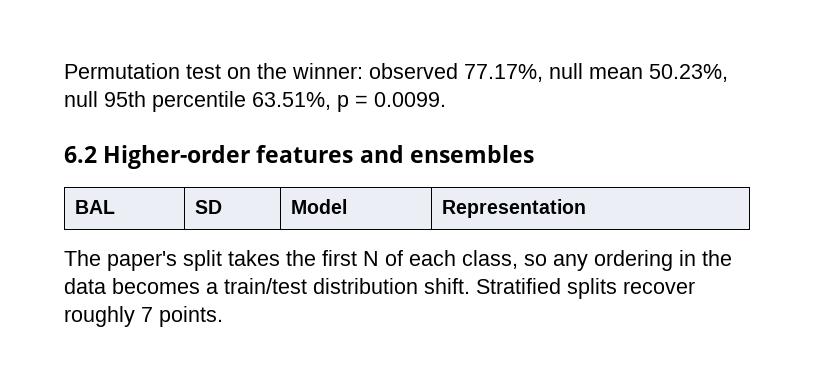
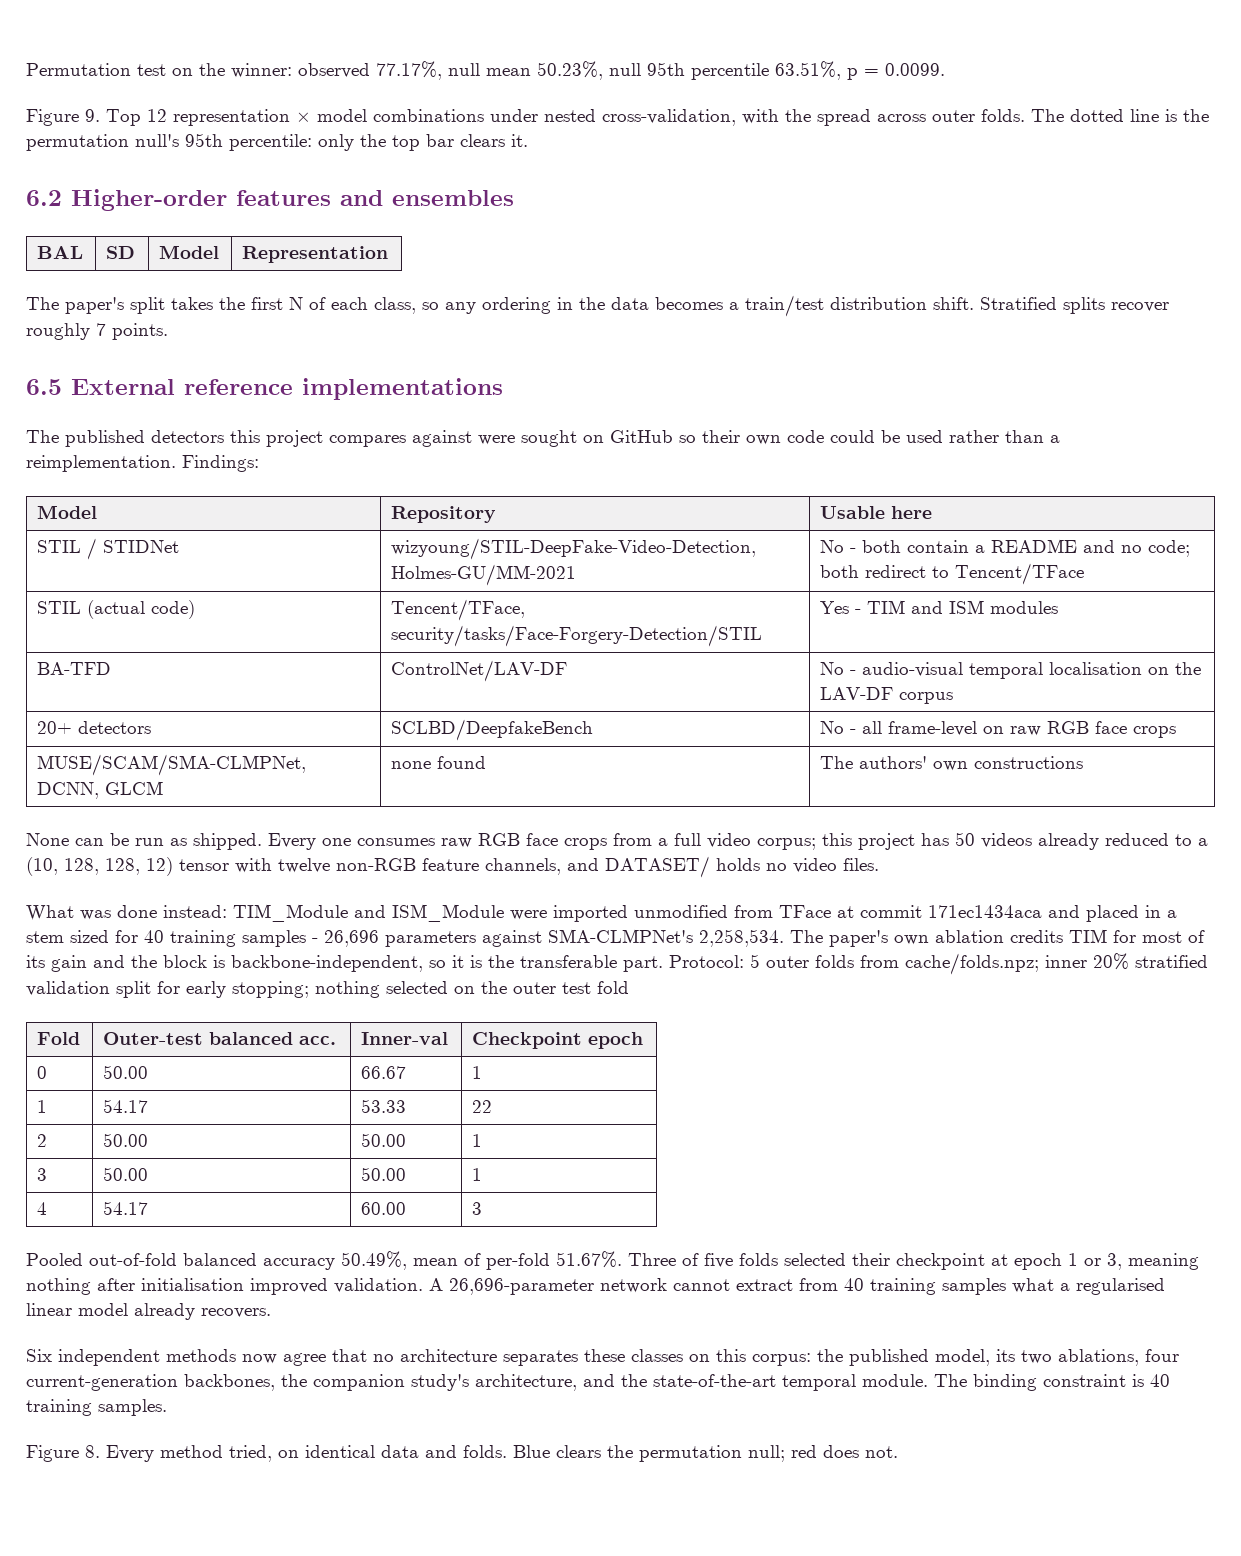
(446, 99) none -> [26,109,1209,126] [26,133,528,151] // Figure 9. Top 12 representation × model combinations under nested cross-validation, with the spread across outer folds. The dotted line is the permutation null's 95th percentile: only the top bar clears it.
(223, 316) none -> [26,378,503,400] [26,430,1060,447] [26,455,259,472] [37,505,98,519] [391,506,497,523] [820,506,933,519] [37,538,180,560] [391,538,757,560] [391,564,577,586] [820,539,1191,557] [820,563,1085,585] [37,600,196,619] [391,599,526,621] [391,625,763,647] [820,600,1059,614] [37,662,112,675] [391,660,568,682] [820,662,1202,679] [820,687,954,704] [37,721,152,734] [391,719,594,741] [820,721,1177,738] [37,754,307,776] [37,781,164,799] [391,756,487,769] [820,756,1084,771] [26,832,1208,850] [26,856,879,878] [26,904,1177,922] [26,929,1205,947] [26,953,1208,975] [26,981,629,998] [37,1032,81,1045] [103,1032,337,1045] [361,1032,449,1045] [472,1032,644,1049] [37,1066,48,1079] [103,1065,149,1079] [361,1066,407,1079] [472,1066,483,1079] [37,1100,48,1113] [103,1099,149,1113] [361,1099,407,1113] [472,1100,493,1113] [37,1134,48,1147] [103,1133,149,1147] [361,1133,407,1147] [472,1134,483,1147] [37,1168,48,1181] [103,1167,149,1181] [361,1167,407,1181] [472,1168,483,1181] [37,1202,48,1215] [103,1201,149,1215] [361,1202,407,1215] [472,1202,483,1215] [26,1251,1199,1270] [26,1278,1165,1295] [26,1303,271,1320] [26,1349,1179,1366] [26,1374,1170,1391] [26,1399,167,1416] [26,1445,898,1462] // 6.5 External reference implementations // The published detectors this project compares against were sought on GitHub so their own code could be used rather than a reimplementation. Findings: // Model | Repository | Usable here // STIL / STIDNet | wizyoung/STIL-DeepFake-Video-Detection, Holmes-GU/MM-2021 | No - both contain a README and no code; both redirect to Tencent/TFace // STIL (actual code) | Tencent/TFace, security/tasks/Face-Forgery-Detection/STIL | Yes - TIM and ISM modules // BA-TFD | ControlNet/LAV-DF | No - audio-visual temporal localisation on the LAV-DF corpus // 20+ detectors | SCLBD/DeepfakeBench | No - all frame-level on raw RGB face crops // MUSE/SCAM/SMA-CLMPNet, DCNN, GLCM | none found | The authors' own constructions // None can be run as shipped. Every one consumes raw RGB face crops from a full video corpus; this project has 50 videos already reduced to a (10, 128, 128, 12) tensor with twelve non-RGB feature channels, and DATASET/ holds no video files. // What was done instead: TIM_Module and ISM_Module were imported unmodified from TFace at commit 171ec1434aca and placed in a stem sized for 40 training samples - 26,696 parameters against SMA-CLMPNet's 2,258,534. The paper's own ablation credits TIM for most of its gain and the block is backbone-independent, so it is the transferable part. Protocol: 5 outer folds from cache/folds.npz; inner 20% stratified validation split for early stopping; nothing selected on the outer test fold // Fold | Outer-test balanced acc. | Inner-val | Checkpoint epoch // 0 | 50.00 | 66.67 | 1 // 1 | 54.17 | 53.33 | 22 // 2 | 50.00 | 50.00 | 1 // 3 | 50.00 | 50.00 | 1 // 4 | 54.17 | 60.00 | 3 // Pooled out-of-fold balanced accuracy 50.49%, mean of per-fold 51.67%. Three of five folds selected their checkpoint at epoch 1 or 3, meaning nothing after initialisation improved validation. A 26,696-parameter network cannot extract from 40 training samples what a regularised linear model already recovers. // Six independent methods now agree that no architecture separates these classes on this corpus: the published model, its two ablations, four current-generation backbones, the companion study's architecture, and the state-of-the-art temporal module. The binding constraint is 40 training samples. // Figure 8. Every method tried, on identical data and folds. Blue clears the permutation null; red does not.

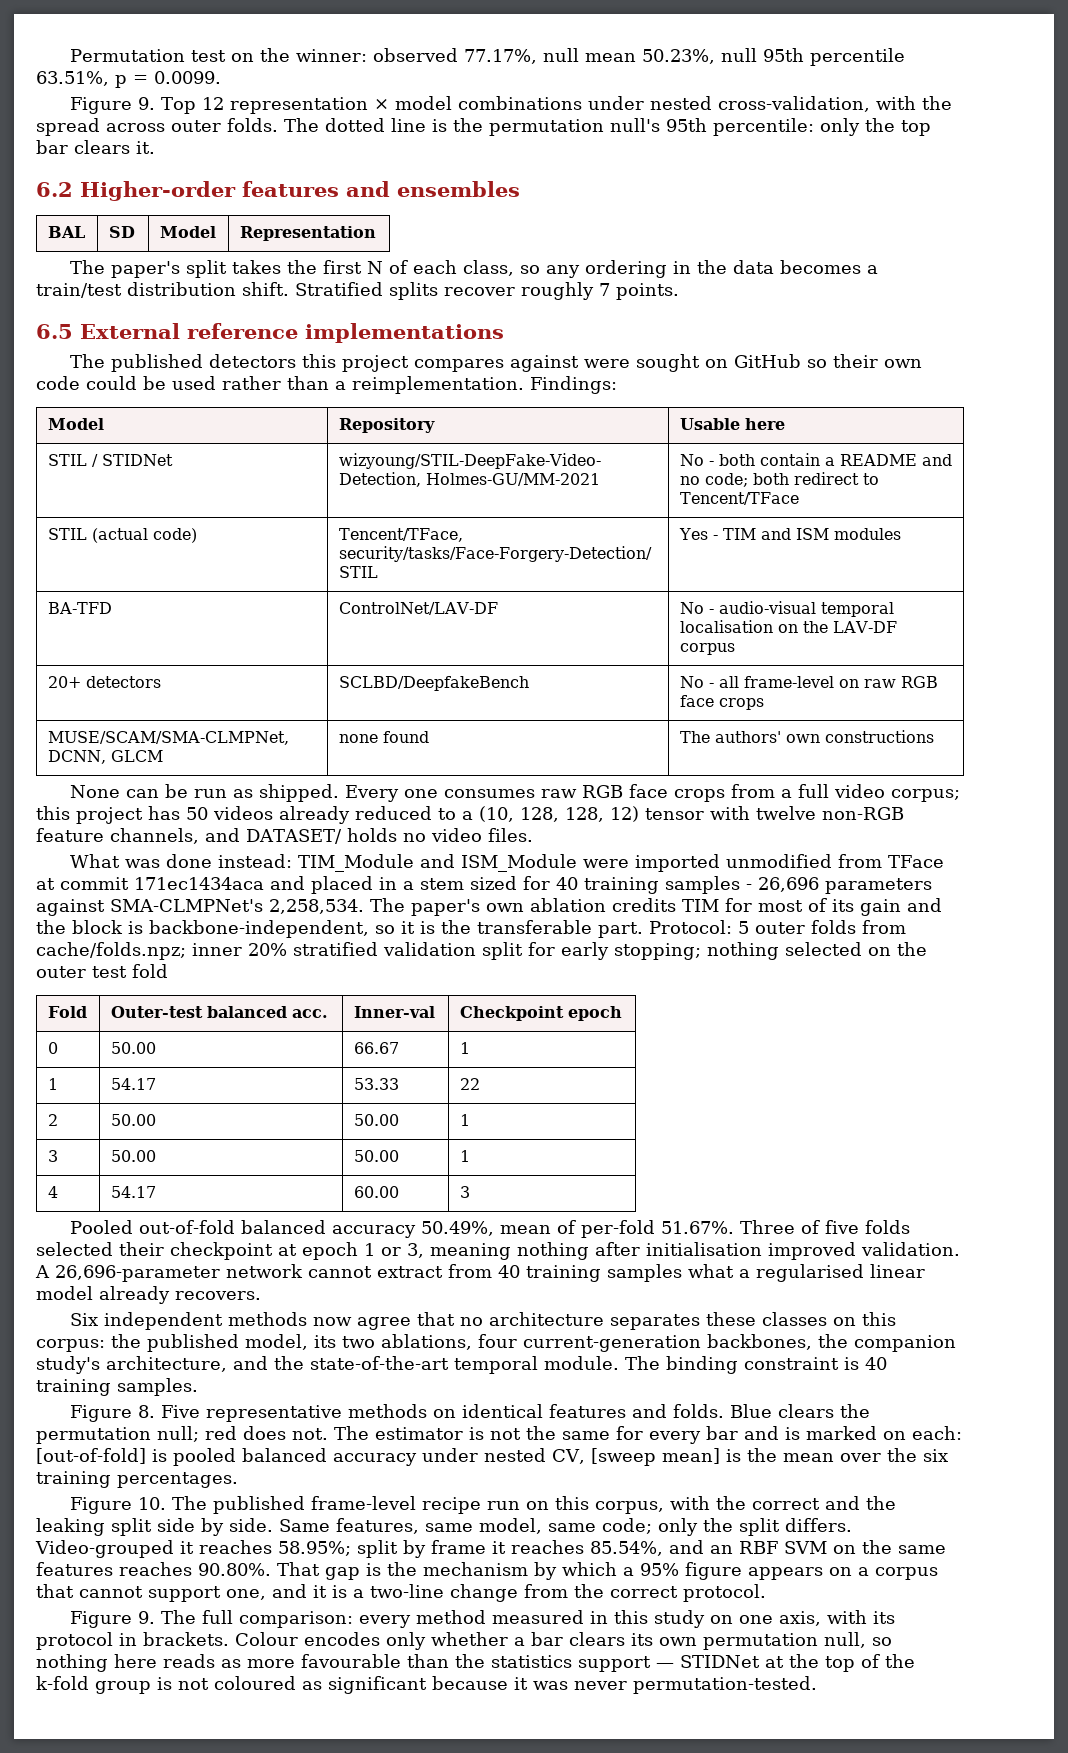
[106,1445,272,1462] Every method tried, -> [160,1404,427,1422] Five representative methods
[381,1445,419,1458] data -> [548,1404,626,1418] features
(898, 1452) none -> [334,1426,962,1444] [36,1448,948,1466] [36,1471,238,1488] [69,1496,896,1514] [36,1518,852,1536] [35,1540,946,1558] [36,1562,938,1580] [36,1584,766,1602] [69,1610,895,1628] [36,1632,892,1650] [36,1654,915,1672] [36,1676,817,1694] The estimator is not the same for every bar and is marked on each: [out-of-fold] is pooled balanced accuracy under nested CV, [sweep mean] is the mean over the six training percentages. // Figure 10. The published frame-level recipe run on this corpus, with the correct and the leaking split side by side. Same features, same model, same code; only the split differs. Video-grouped it reaches 58.95%; split by frame it reaches 85.54%, and an RBF SVM on the same features reaches 90.80%. That gap is the mechanism by which a 95% figure appears on a corpus that cannot support one, and it is a two-line change from the correct protocol. // Figure 9. The full comparison: every method measured in this study on one axis, with its protocol in brackets. Colour encodes only whether a bar clears its own permutation null, so nothing here reads as more favourable than the statistics support — STIDNet at the top of the k-fold group is not coloured as significant because it was never permutation-tested.

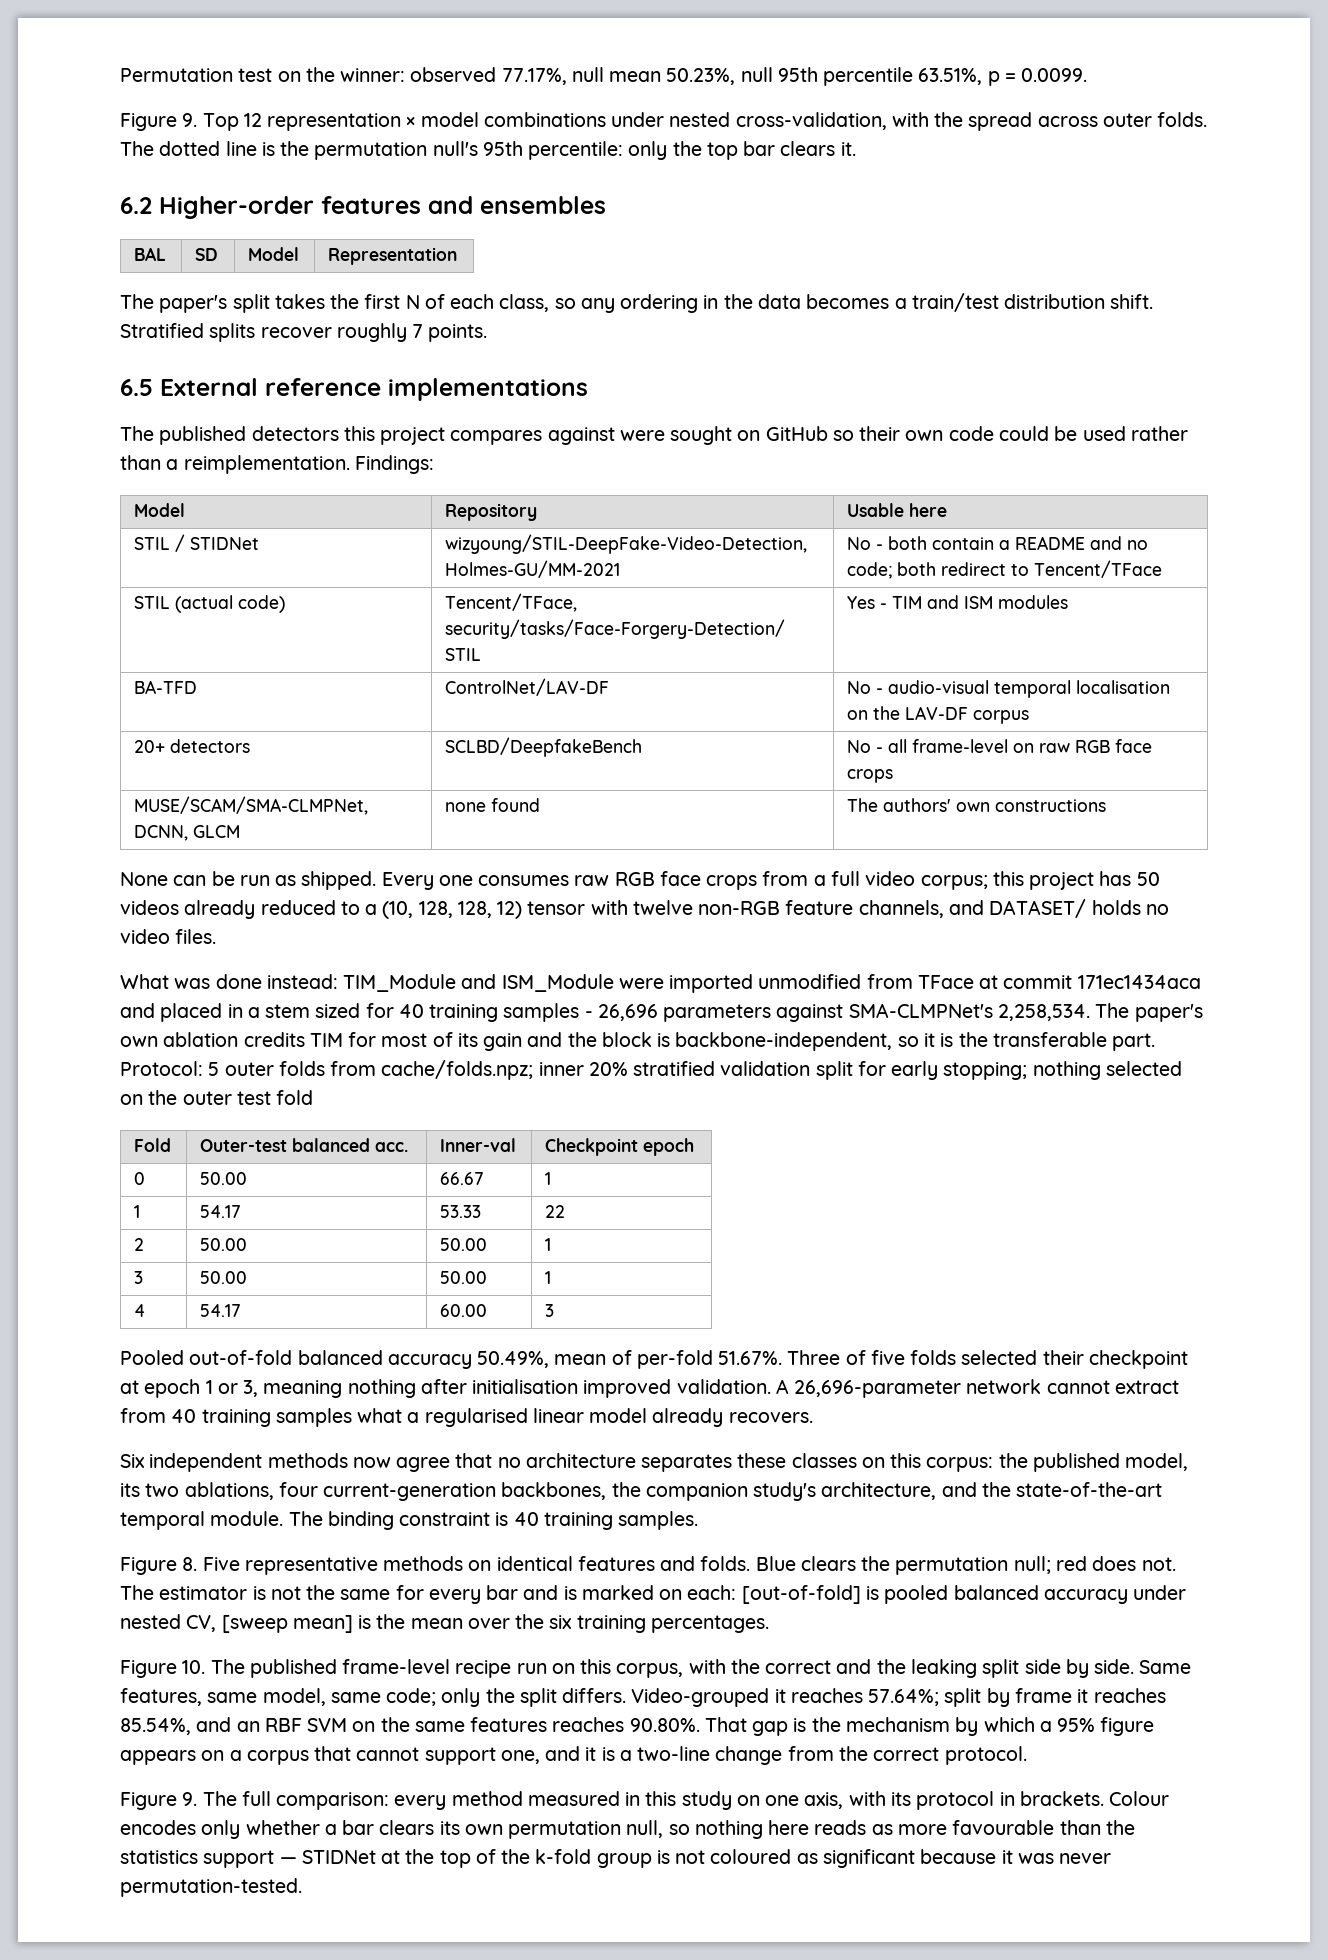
[278,1541,351,1556] 58.95%; -> [868,1689,940,1706] 57.64%;

